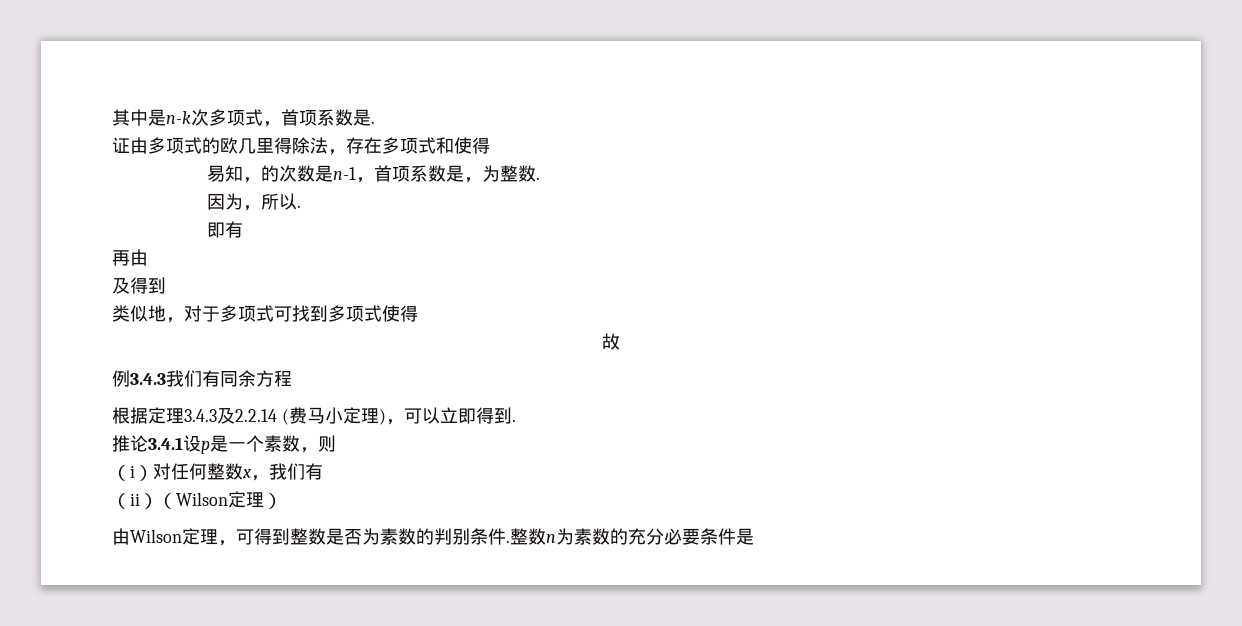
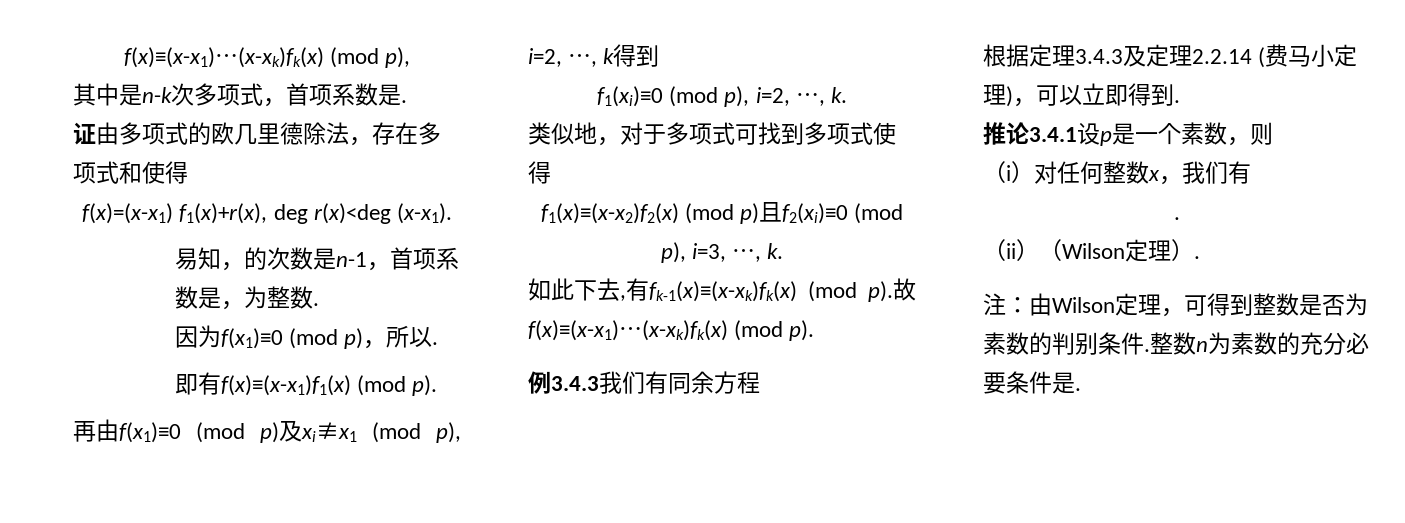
(112, 117) none -> [123,47,411,68] f(x)≡(x-x1)⋯(x-xk)fk(x) (mod p), //
[274,137,292,154] 得 -> [280,122,303,145] 德
(490, 145) none -> [82,203,452,224] // f(x)=(x-x1) f1(x)+r(x), deg r(x)<deg (x-x1).
(244, 201) none -> [220,328,364,349] f(x1)≡0 (mod p)
[112,249,148,266] [112,277,166,294] // 再由 // 及得到 -> [220,375,438,396] [73,419,461,443] [528,44,660,67] [596,86,848,107] f(x)≡(x-x1)f1(x) (mod p). // 再由f(x1)≡0 (mod p)及xi≢x1 (mod p), i=2, ⋯, k得到 // f1(xi)≡0 (mod p), i=2, ⋯, k.
[601,333,620,350] 故 -> [540,202,904,224] [660,242,784,263] [528,278,916,302] [528,320,815,341] f1(x)≡(x-x2)f2(x) (mod p)且f2(xi)≡0 (mod p), i=3, ⋯, k. // 如此下去,有fk-1(x)≡(x-xk)fk(x) (mod p).故f(x)≡(x-x1)⋯(x-xk)fk(x) (mod p).
(235, 416) none -> [1146,44,1192,67] 定理
(323, 471) none -> [1174,217,1180,220] // .
(282, 501) // -> [1194,256,1200,259] [983,293,1029,316] . // 注：
(754, 536) none -> [1075,388,1081,391] .

